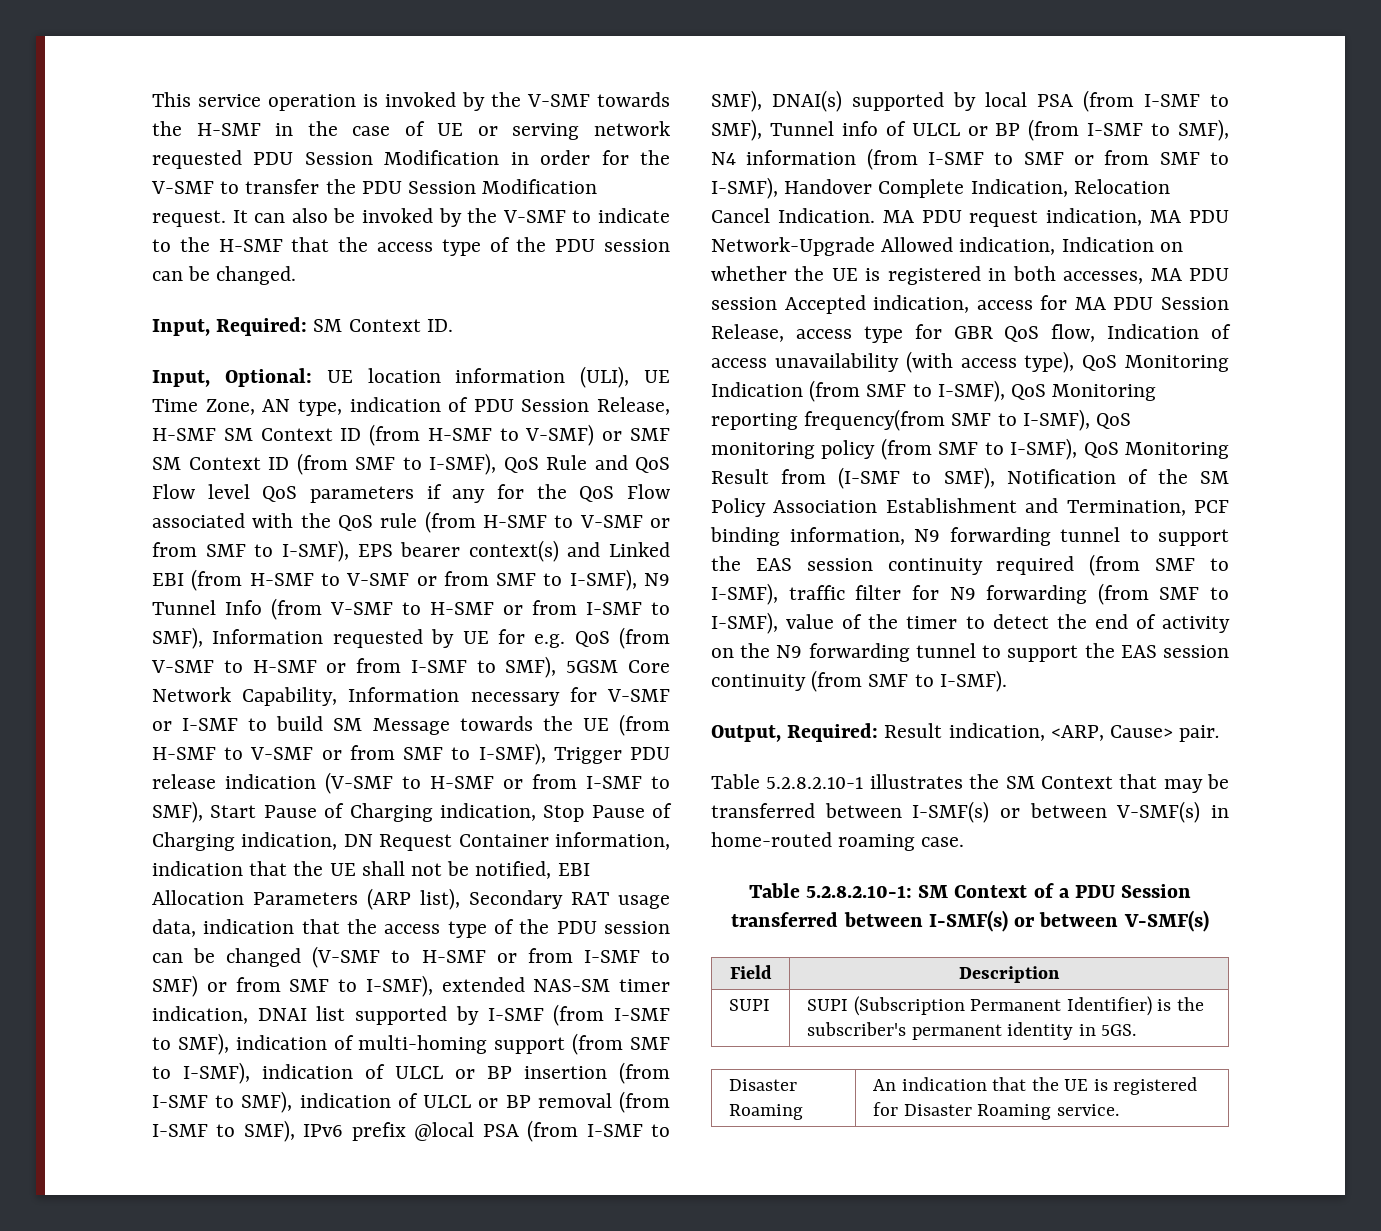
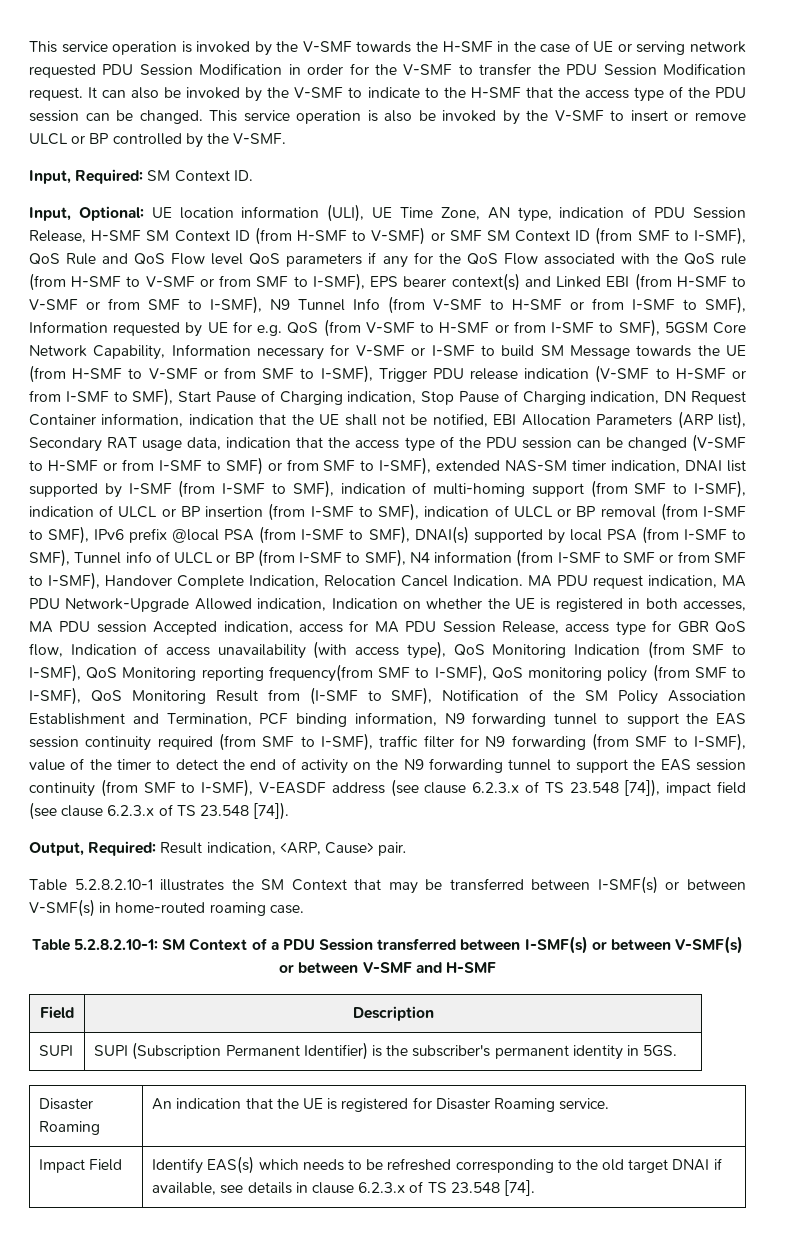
(297, 275) none -> [209,110,746,125] [29,133,287,148] This service operation is also be invoked by the V-SMF to insert or remove ULCL or BP controlled by the V-SMF.
[939,670,1007,692] I-SMF). -> [201,779,746,797] [29,802,290,820] I-SMF), V-EASDF address (see clause 6.2.3.x of TS 23.548 [74]), impact field (see clause 6.2.3.x of TS 23.548 [74]).
(1209, 921) none -> [279,962,496,974] or between V-SMF and H-SMF
(1119, 1110) none -> [39,1159,123,1173] [152,1156,722,1174] [152,1180,535,1196] // Impact Field | Identify EAS(s) which needs to be refreshed corresponding to the old target DNAI if available, see details in clause 6.2.3.x of TS 23.548 [74].

